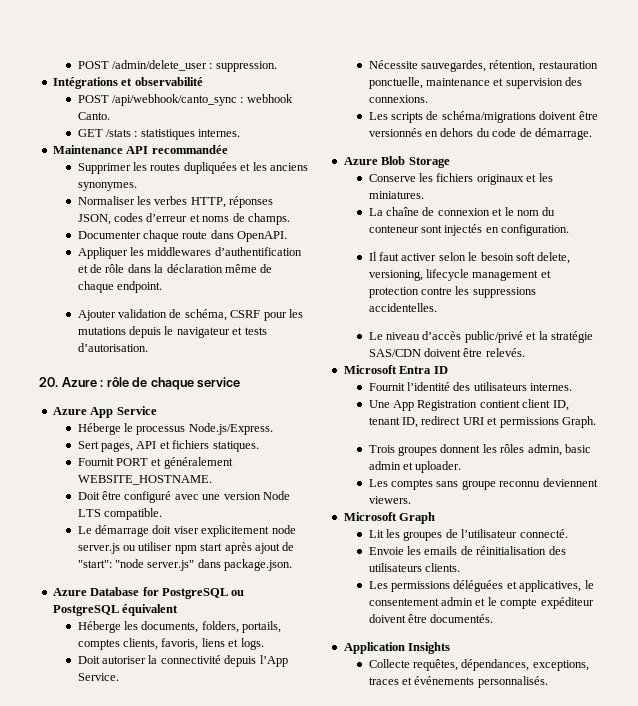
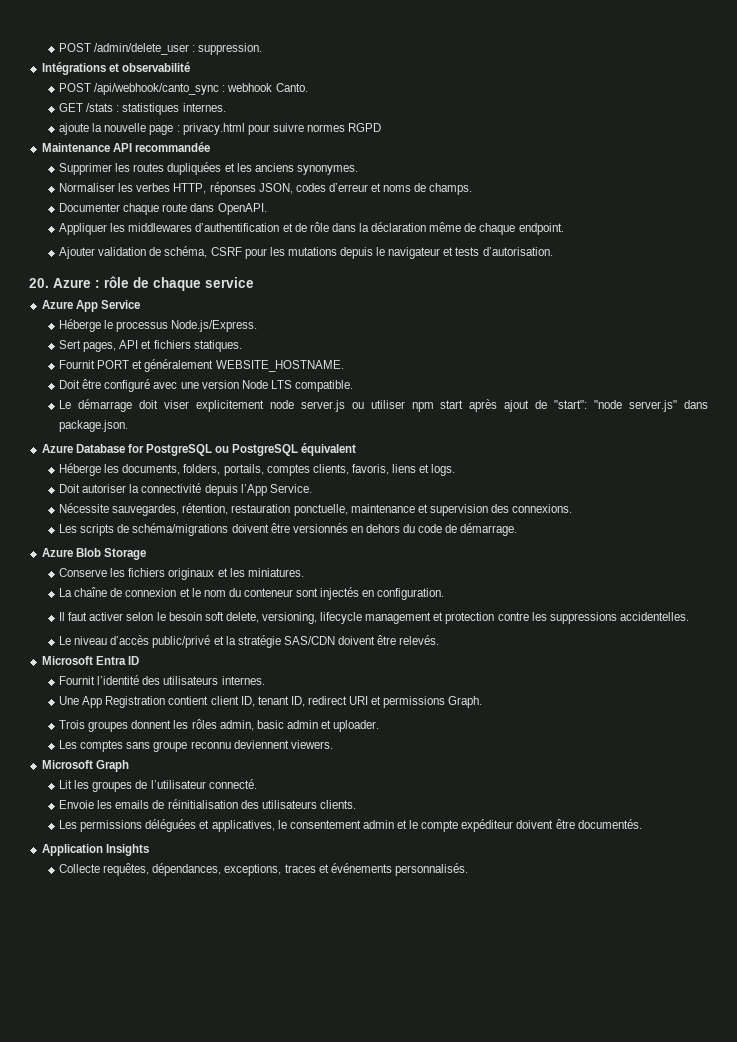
(241, 133) none -> [59,123,382,135] // ajoute la nouvelle page : privacy.html pour suivre normes RGPD

